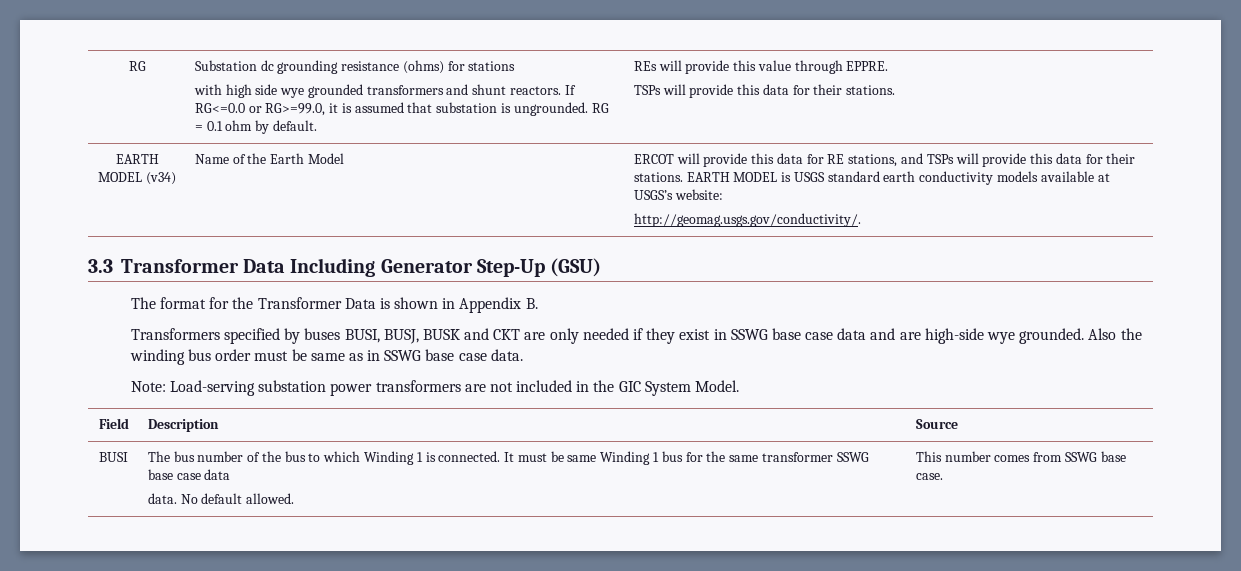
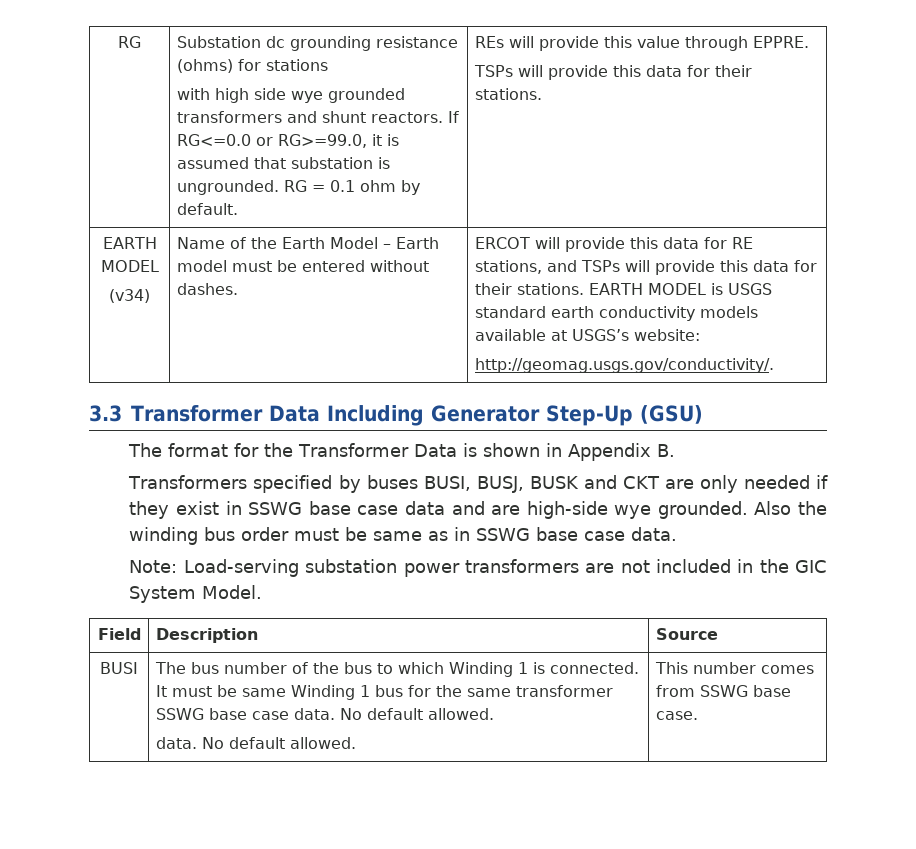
(143, 177) none -> (159, 266) //
(344, 158) none -> [382,237,439,249] [176,260,429,272] [176,283,238,295] – Earth model must be entered without dashes.
[204,469,231,480] data -> [293,708,494,720] data. No default allowed.

